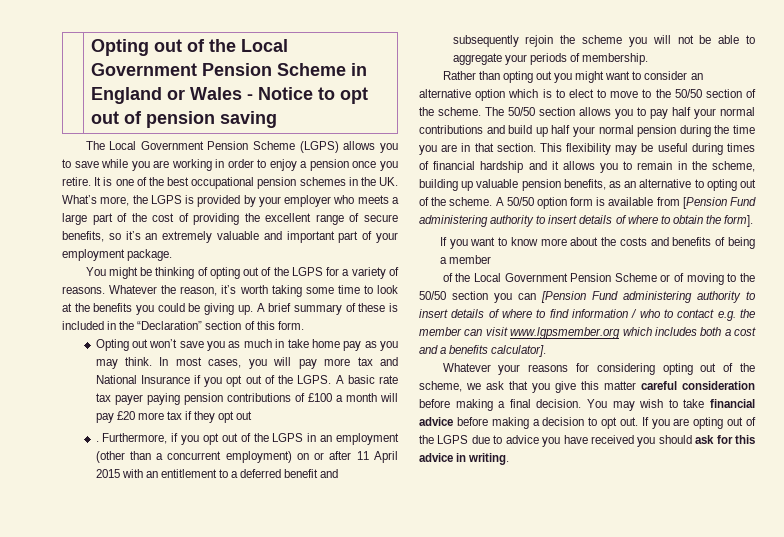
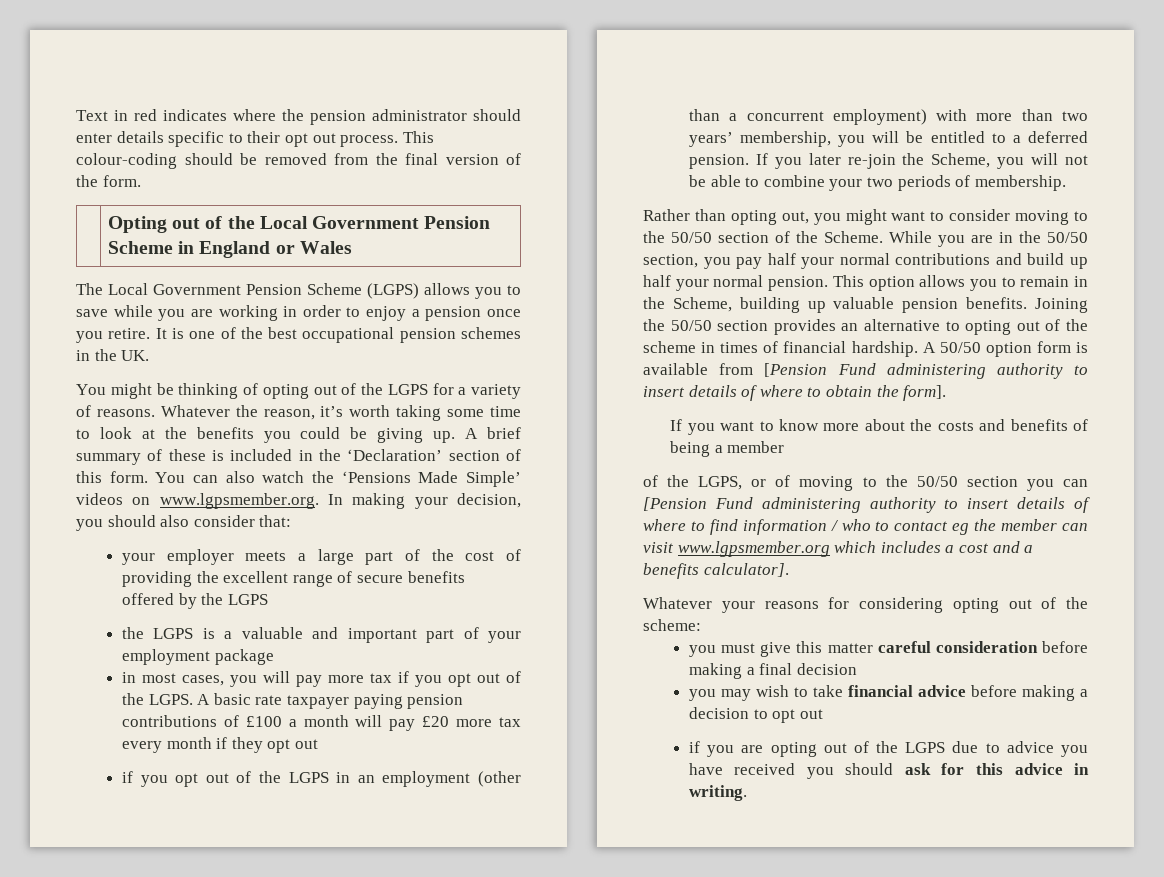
(91, 47) none -> [76,109,521,125] [76,131,434,147] [76,153,521,169] [76,175,141,187] Text in red indicates where the pension administrator should enter details specific to their opt out process. This colour-coding should be removed from the final version of the form. //
[247,87,369,104] [91,111,278,128] - Notice to opt out of pension saving -> (352, 247) none
[62,195,399,207] [62,213,398,225] [62,231,399,243] [62,249,173,261] What’s more, the LGPS is provided by your employer who meets a large part of the cost of providing the excellent range of secure benefits, so it’s an extremely valuable and important part of your employment package. -> (150, 355) none
[137,321,203,330] “Declaration” -> [347,449,443,461] ‘Declaration’
[95,339,399,351] [95,357,169,369] // Opting out won’t save you as much in take home pay as you may think. In -> [155,471,521,487] [76,493,521,509] [76,515,292,531] [121,549,521,565] [121,571,465,587] [121,593,268,609] [121,627,521,643] [121,649,274,665] [121,672,136,683] You can also watch the ‘Pensions Made Simple’ videos on www.lgpsmember.org. In making your decision, you should also consider that: // your employer meets a large part of the cost of providing the excellent range of secure benefits offered by the LGPS // the LGPS is a valuable and important part of your employment package // in
[380,357,398,366] [95,375,190,384] and National Insurance -> (392, 678) none
[95,393,143,405] tax payer -> [286,695,349,709] taxpayer
(182, 415) none -> [121,737,212,753] every month
[95,433,168,444] . Furthermore, -> (318, 744) none
[296,451,398,463] [95,469,339,478] [452,35,623,47] on or after 11 April 2015 with an entitlement to a deferred benefit and subsequently rejoin the scheme -> [936,109,1088,121] [688,131,1088,147] [688,153,991,169] with more than two years’ membership, you will be entitled to a deferred pension. If you later re-join the Scheme,
[452,53,527,65] aggregate your -> [763,175,893,191] combine your two
[535,71,552,80] out -> [781,211,809,224] out,
[690,73,703,80] [419,89,639,101] an alternative option which is to elect to move -> [1015,210,1070,225] moving
[438,107,646,119] scheme. The 50/50 section allows you to -> [824,231,1088,247] [643,254,731,269] Scheme. While you are in the 50/50 section, you
[637,125,755,137] [419,143,755,155] [419,161,559,173] pension during the time you are in that section. This flexibility may be useful during times of financial hardship and it -> [768,275,915,291] pension. This option
[712,161,755,172] scheme, -> [672,297,732,312] Scheme,
[563,179,621,190] benefits, as -> [966,297,1088,313] [643,319,836,335] benefits. Joining the 50/50 section provides
[449,197,493,206] scheme. -> [643,341,918,357] scheme in times of financial hardship.
[473,273,657,282] Local Government Pension Scheme -> [698,476,743,490] LGPS,
[717,311,736,321] e.g. -> [952,523,970,535] eg
[700,327,722,336] both -> (941, 547) none
[419,381,550,393] scheme, we ask that you -> [643,619,701,631] [688,643,756,657] scheme: // you must
[536,399,607,408] decision. You -> [796,663,857,675] [688,689,716,701] decision // you
[619,417,649,426] out. If -> [799,709,823,719] [688,741,700,753] out // if

